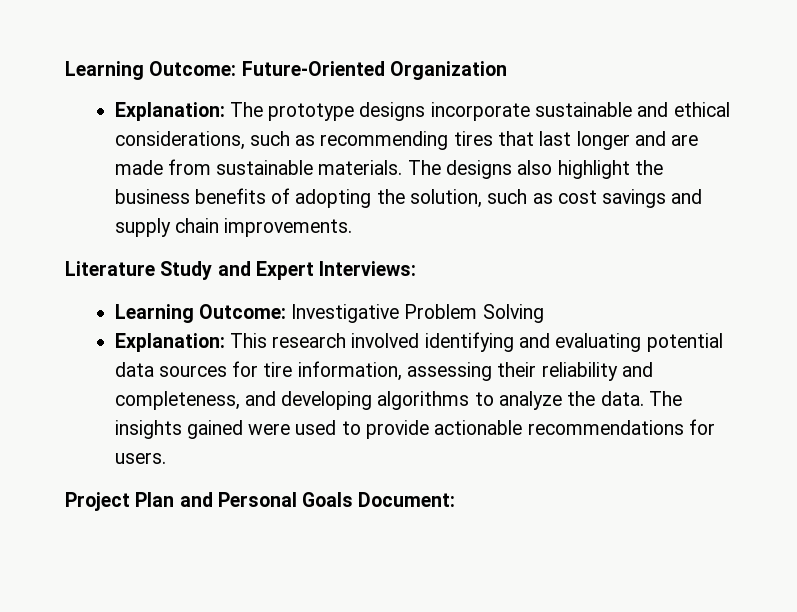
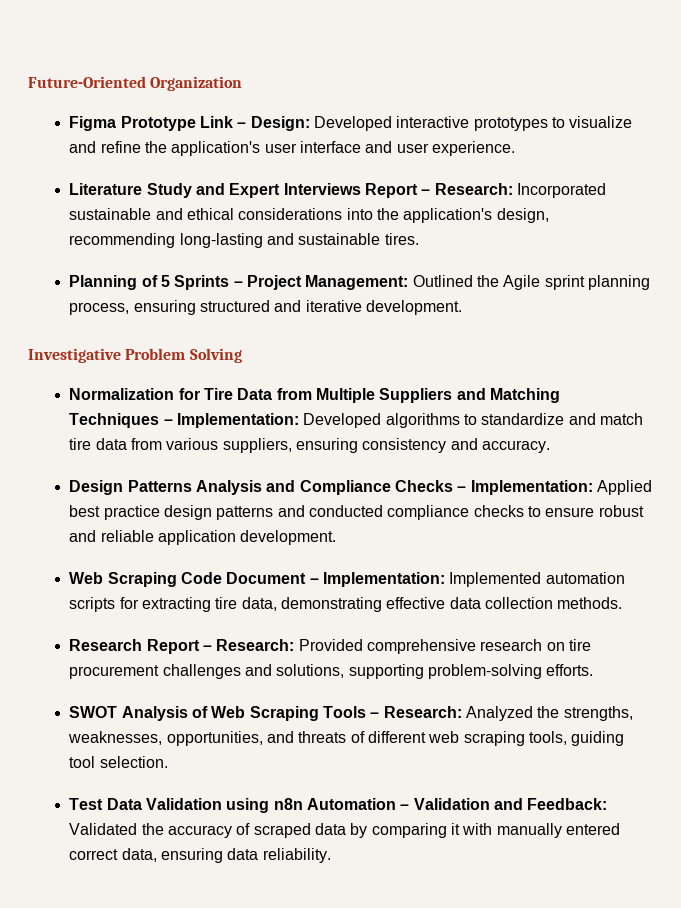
[65,61,237,80] Learning Outcome: -> (28, 82) none
[114,102,730,121] [114,131,699,150] [114,159,663,179] [114,188,703,208] [114,218,353,237] [65,261,417,280] [114,304,544,323] [114,332,723,352] [114,361,653,381] [114,391,682,410] [114,419,715,439] [114,452,166,464] [65,492,456,511] Explanation: The prototype designs incorporate sustainable and ethical considerations, such as recommending tires that last longer and are made from sustainable materials. The designs also highlight the business benefits of adopting the solution, such as cost savings and supply chain improvements. // Literature Study and Expert Interviews: // Learning Outcome: Investigative Problem Solving // Explanation: This research involved identifying and evaluating potential data sources for tire information, assessing their reliability and completeness, and developing algorithms to analyze the data. The insights gained were used to provide actionable recommendations for users. // Project Plan and Personal Goals Document: -> [69,116,633,131] [69,141,515,156] [69,183,606,198] [69,208,549,223] [69,233,419,248] [69,275,650,290] [69,300,463,315] [28,348,242,363] [69,388,560,403] [69,413,643,428] [69,438,550,453] [69,480,652,495] [69,505,644,520] [69,530,337,545] [69,572,625,587] [69,597,623,612] [69,639,591,654] [69,664,594,679] [69,706,633,721] [68,731,625,746] [69,756,168,768] [69,798,608,813] [69,823,620,838] [69,848,331,863] Figma Prototype Link – Design: Developed interactive prototypes to visualize and refine the application's user interface and user experience. // Literature Study and Expert Interviews Report – Research: Incorporated sustainable and ethical considerations into the application's design, recommending long-lasting and sustainable tires. // Planning of 5 Sprints – Project Management: Outlined the Agile sprint planning process, ensuring structured and iterative development. // Investigative Problem Solving // Normalization for Tire Data from Multiple Suppliers and Matching Techniques – Implementation: Developed algorithms to standardize and match tire data from various suppliers, ensuring consistency and accuracy. // Design Patterns Analysis and Compliance Checks – Implementation: Applied best practice design patterns and conducted compliance checks to ensure robust and reliable application development. // Web Scraping Code Document – Implementation: Implemented automation scripts for extracting tire data, demonstrating effective data collection methods. // Research Report – Research: Provided comprehensive research on tire procurement challenges and solutions, supporting problem-solving efforts. // SWOT Analysis of Web Scraping Tools – Research: Analyzed the strengths, weaknesses, opportunities, and threats of different web scraping tools, guiding tool selection. // Test Data Validation using n8n Automation – Validation and Feedback: Validated the accuracy of scraped data by comparing it with manually entered correct data, ensuring data reliability.

